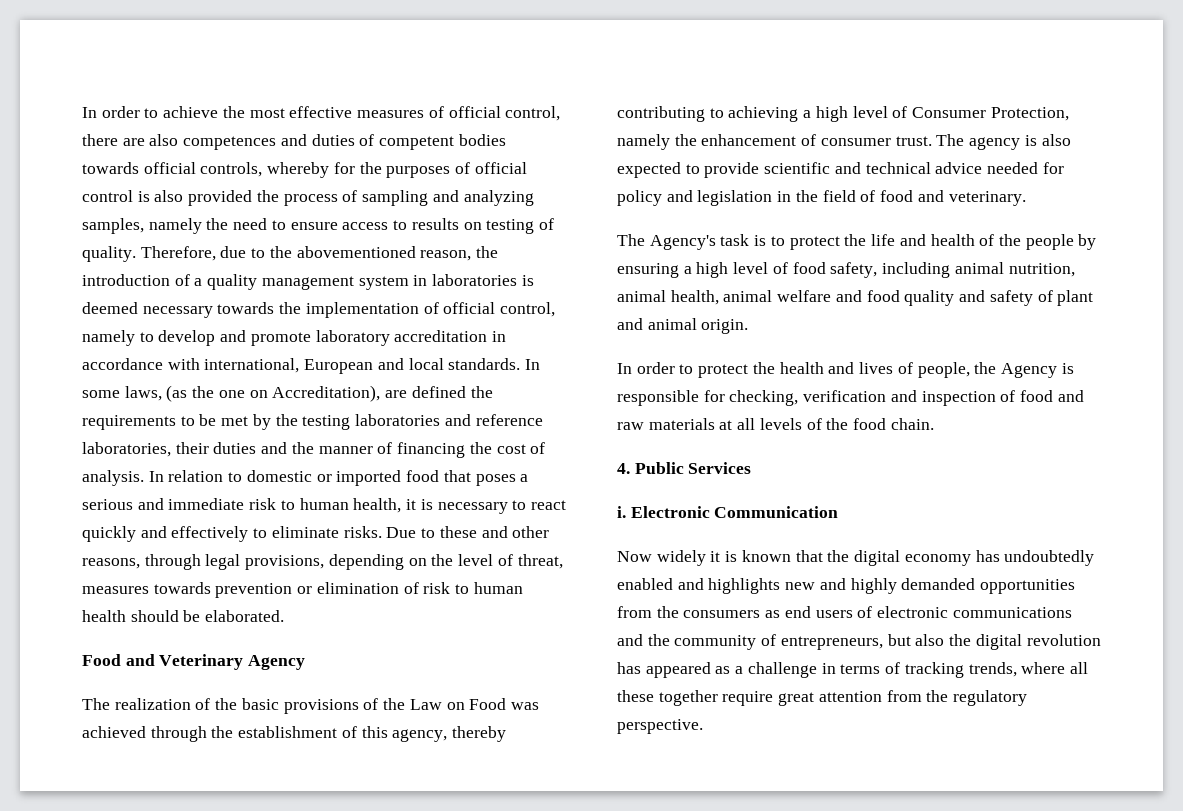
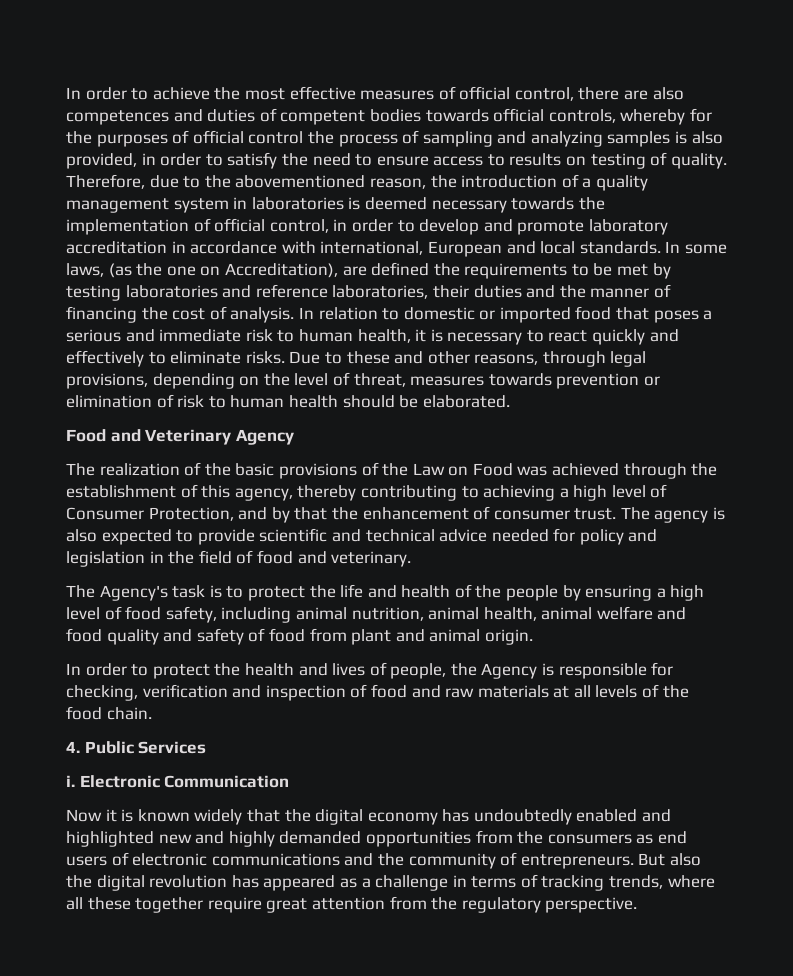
[137,190,253,206] is also provided -> (304, 137) none
[82,218,202,234] samples, namely -> [607,131,723,147] [66,152,278,169] samples is also provided, in order to satisfy
[82,330,135,346] namely -> [333,219,393,232] in order
[275,414,298,426] the -> (671, 271) none
[617,134,670,150] namely -> [238,507,328,523] and by that
(1053, 296) none -> [268,628,347,642] food from
[656,550,706,566] widely -> (102, 815) none
(791, 556) none -> [194,809,243,825] widely
[708,578,781,594] highlights -> [66,831,154,847] highlighted
[780,634,911,650] entrepreneurs, but -> [520,853,666,869] entrepreneurs. But

